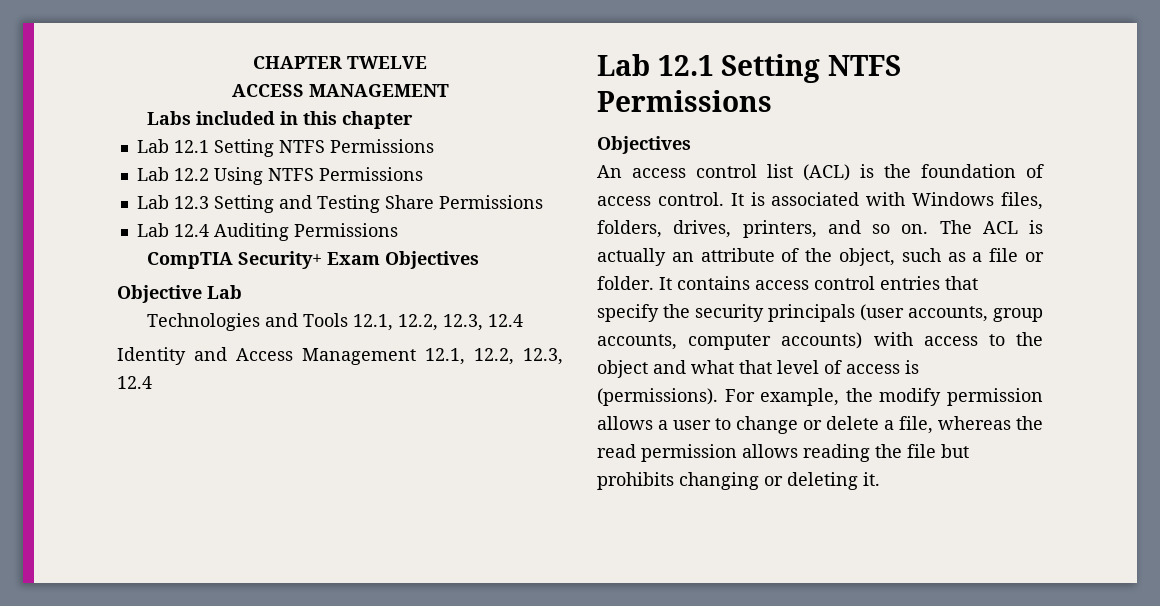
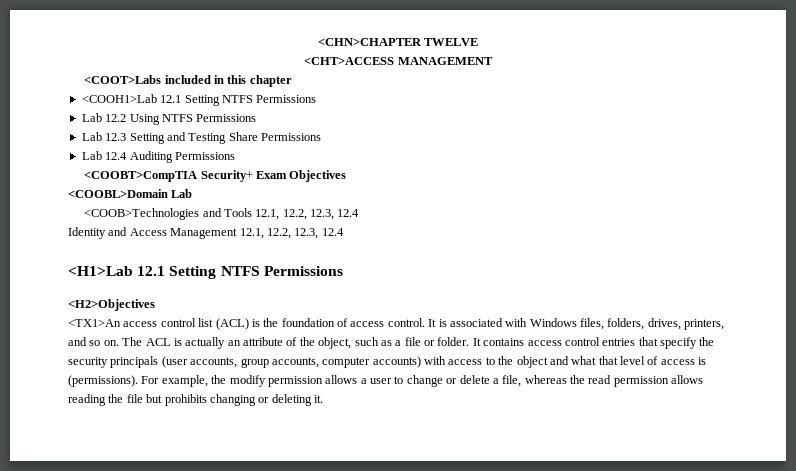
[253,56,342,69] CHAPTER -> [317,38,422,46] <CHN>CHAPTER
[231,84,304,97] ACCESS -> [304,57,395,65] <CHT>ACCESS
[146,111,191,125] Labs -> [84,75,162,84] <COOT>Labs
[136,139,169,153] Lab -> [81,94,157,103] <COOH1>Lab
[146,252,233,269] CompTIA -> [84,171,198,182] <COOBT>CompTIA
[117,285,202,303] Objective -> [68,189,168,198] <COOBL>Domain
[146,313,260,331] Technologies -> [84,208,200,220] <COOB>Technologies
[597,54,901,83] [597,90,772,112] [597,136,691,154] [597,165,622,178] Lab 12.1 Setting NTFS Permissions // Objectives // An -> [68,266,343,279] [68,299,155,311] [68,319,121,327] <H1>Lab 12.1 Setting NTFS Permissions // <H2>Objectives // <TX1>An

